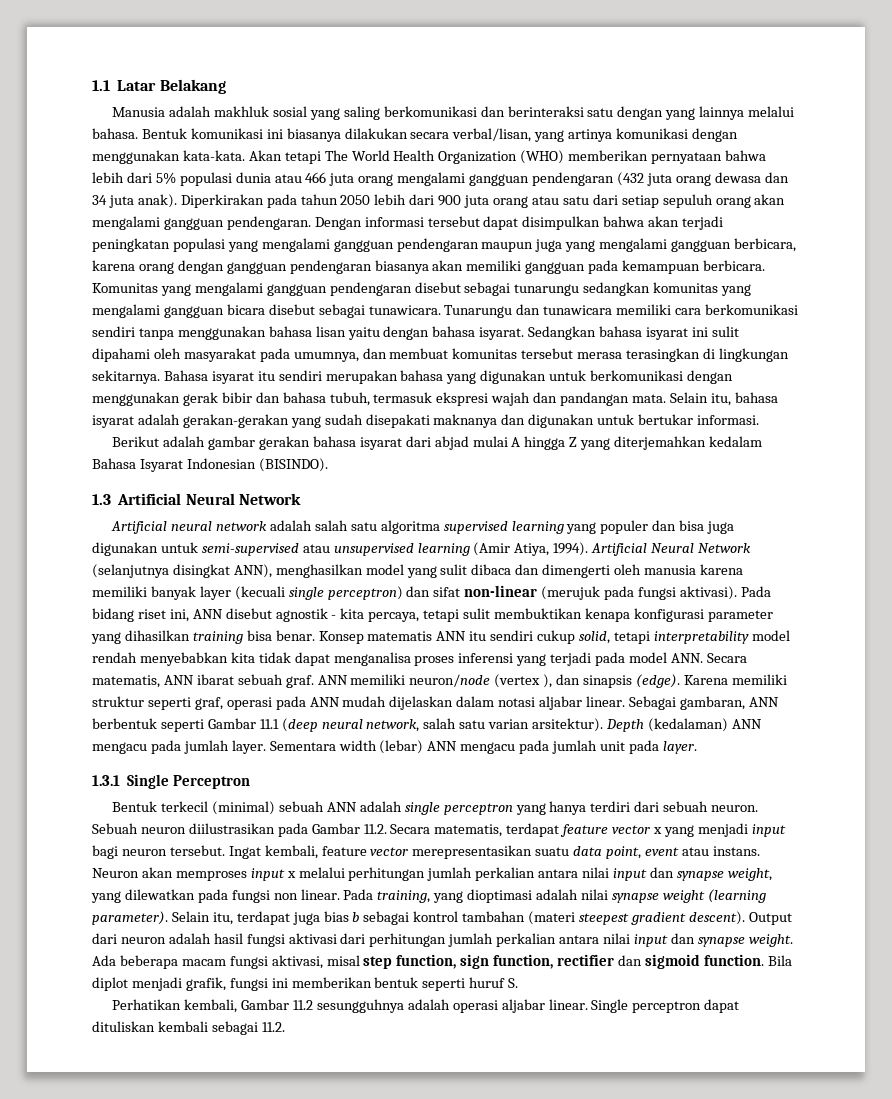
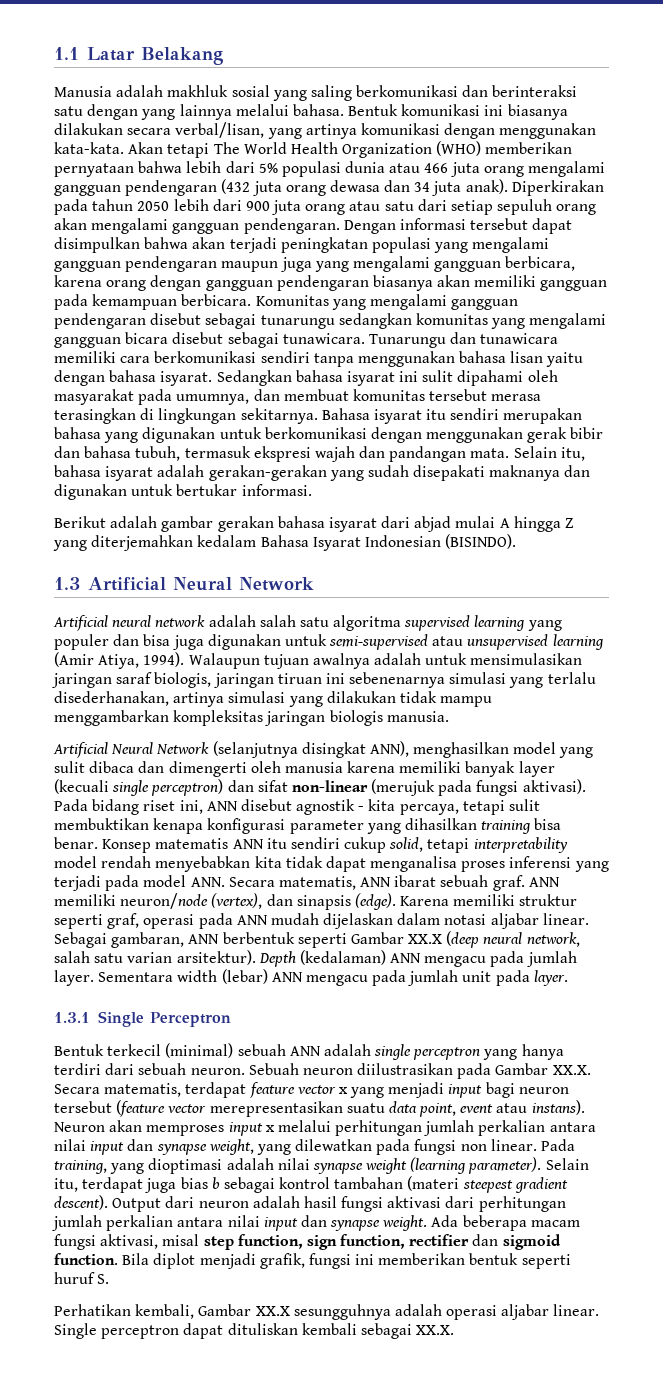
(589, 549) none -> [188,653,583,669] [52,672,596,688] [54,691,493,707] [54,710,449,726] Walaupun tujuan awalnya adalah untuk mensimulasikan jaringan saraf biologis, jaringan tiruan ini sebenenarnya simulasi yang terlalu disederhanakan, artinya simulasi yang dilakukan tidak mampu menggambarkan kompleksitas jaringan biologis manusia. //
[494,674,553,688] (vertex ), -> [211,893,263,909] (vertex),
[259,719,279,729] 11.1 -> [408,934,443,944] XX.X
[363,824,387,834] 11.2. -> [552,1065,591,1075] XX.X.
[169,845,367,859] tersebut. Ingat kembali, feature -> [54,1100,166,1117] tersebut (feature
[712,846,760,856] instans. -> [531,1100,585,1115] instans).
[292,1000,313,1010] 11.2 -> [255,1306,290,1316] XX.X
[261,1022,285,1032] 11.2. -> [416,1325,455,1335] XX.X.

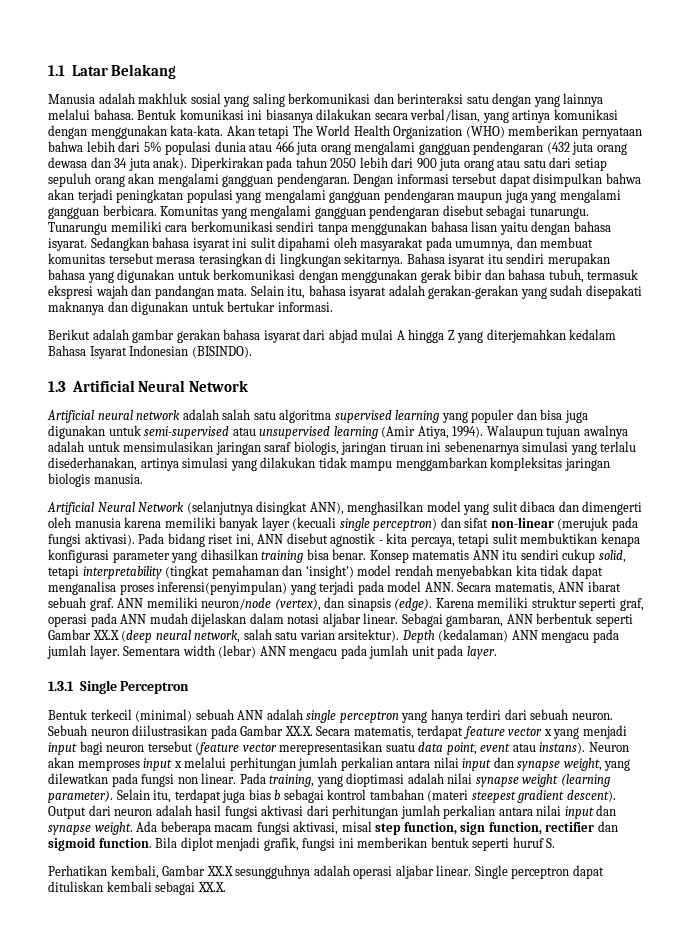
[505,256,576,271] [54,275,608,291] [54,294,178,310] berbicara, karena orang dengan gangguan pendengaran biasanya akan memiliki gangguan pada kemampuan -> (99, 213) none
[260,313,607,329] [54,332,559,348] tunarungu sedangkan komunitas yang mengalami gangguan bicara disebut sebagai tunawicara. Tunarungu dan tunawicara -> [529,207,589,219] [48,222,107,235] tunarungu. Tunarungu
(568, 845) none -> [165,565,354,579] (tingkat pemahaman dan ‘insight’)
[509,856,572,868] inferensi -> [157,581,288,595] inferensi(penyimpulan)

